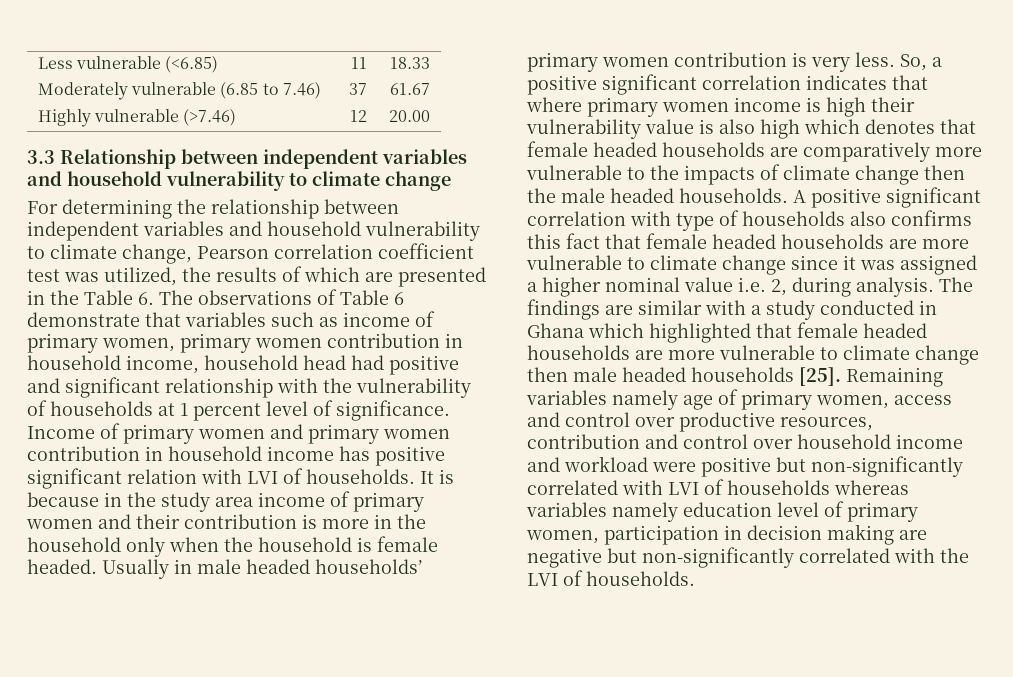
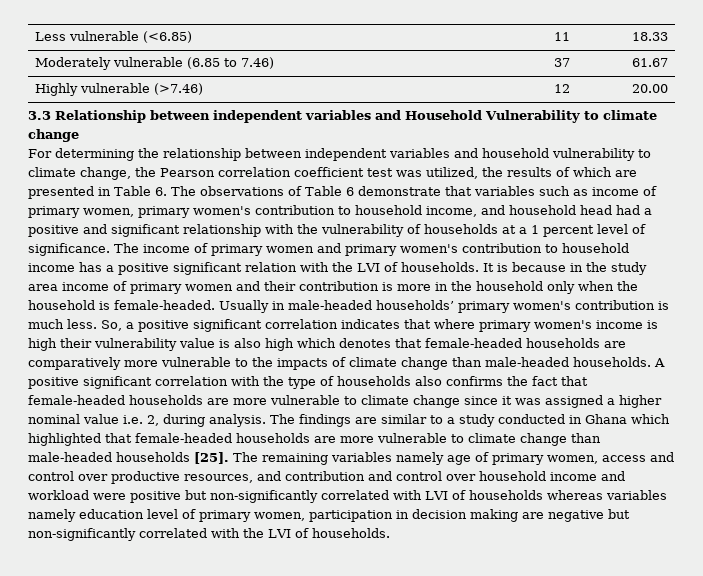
[67,171,285,191] household vulnerability -> [405,110,580,123] Household Vulnerability
(192, 254) none -> [135,167,156,177] the
[50,290,79,305] the -> (111, 191) none
[255,333,463,348] women contribution in -> [193,205,351,215] women's contribution to
(199, 364) none -> [481,205,505,215] and
(384, 362) none -> [644,208,652,215] a
(175, 409) none -> [519,227,527,234] a
[27,426,95,439] Income -> [114,243,190,253] The income
[383,429,450,439] [27,446,163,461] women contribution in -> [400,243,558,253] women's contribution to
(370, 453) none -> [106,265,114,272] a
(242, 476) none -> [332,262,353,272] the
[377,536,438,552] [27,559,310,579] female headed. Usually in male headed -> [114,300,372,313] female-headed. Usually in male-headed
[602,52,850,72] women contribution is very -> [513,300,669,310] [28,319,64,329] women's contribution is much
[662,102,729,112] women -> [534,320,592,329] women's
[527,141,657,157] female headed -> [425,338,522,348] female-headed
[924,165,965,180] [527,188,674,203] then the male headed -> [452,357,569,367] than male-headed
(671, 218) none -> [263,376,284,386] the
[527,234,561,249] this -> [507,376,528,386] the
[646,233,776,249] female headed -> [28,395,125,405] female-headed
[705,300,746,315] with -> [430,415,443,424] to
[797,322,927,338] [527,345,979,365] [527,367,943,387] female headed households are more vulnerable to climate change then male headed households [25]. Remaining -> [135,433,601,446] [28,452,328,465] female-headed households are more vulnerable to climate change than male-headed households [25]. The remaining
(873, 424) none -> [257,471,281,481] and

